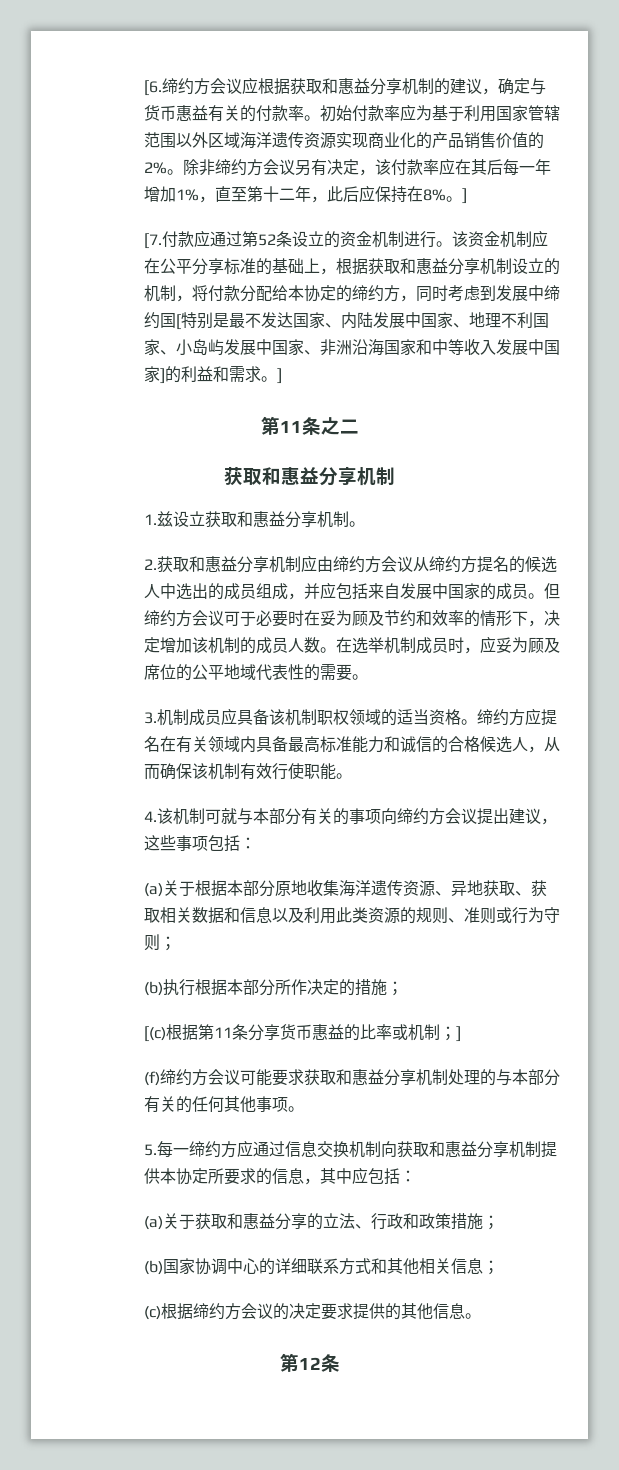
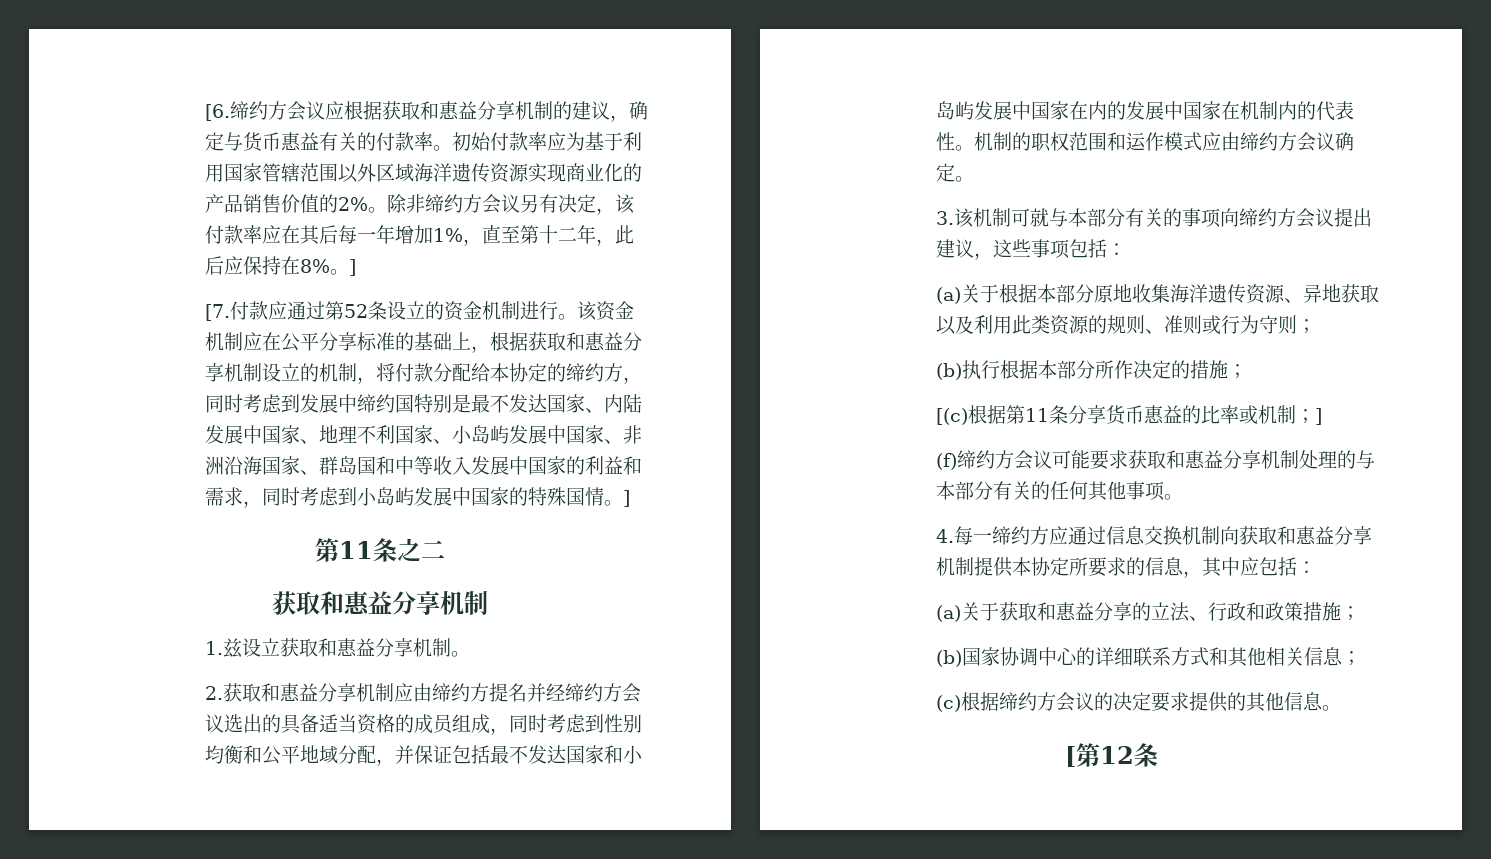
[175,314,181,330] [ -> (414, 403) none
(416, 347) none -> [299,456,376,475] 、群岛国
[159,368,165,384] ] -> (566, 465) none
(261, 374) none -> [242,487,604,508] ，同时考虑到小岛屿发展中国家的特殊国情
[380,556,557,573] [143,582,560,600] [143,610,560,627] [143,636,560,654] [143,664,368,681] [143,708,557,726] [143,736,560,753] [143,763,352,780] [143,811,157,822] 会议从缔约方提名的候选人中选出的成员组成，并应包括来自发展中国家的成员。但缔约方会议可于必要时在妥为顾及节约和效率的情形下，决定增加该机制的成员人数。在选举机制成员时，应妥为顾及席位的公平地域代表性的需要。 // 3.机制成员应具备该机制职权领域的适当资格。缔约方应提名在有关领域内具备最高标准能力和诚信的合格候选人，从而确保该机制有效行使职能。 // 4. -> [488,683,641,703] [204,714,642,735] [204,745,643,766] [935,101,1354,121] [935,132,1354,152] [935,163,974,182] [935,211,954,225] 提名并经缔约方会议选出的具备适当资格的成员组成，同时考虑到性别均衡和公平地域分配，并保证包括最不发达国家和小岛屿发展中国家在内的发展中国家在机制内的代表性。机制的职权范围和运作模式应由缔约方会议确定。 // 3.
[514,880,547,897] [143,907,272,924] 、获取相关数据和信息 -> (1379, 293) none
[143,1144,157,1156] 5. -> [935,529,954,543] 4.
(481, 1316) none -> [1064,746,1076,767] [

